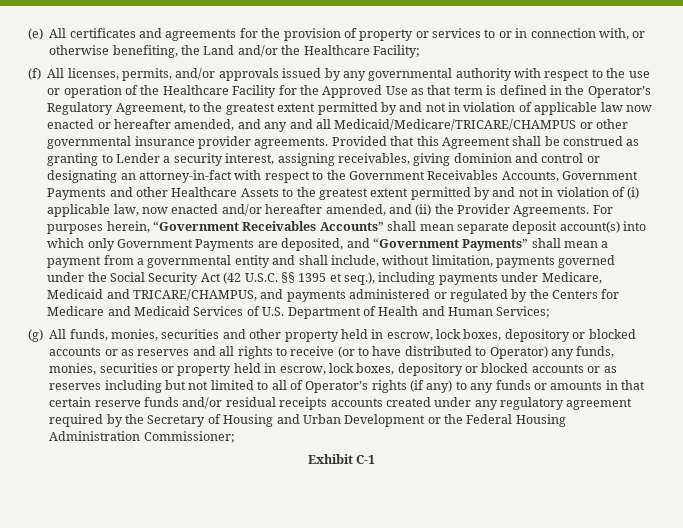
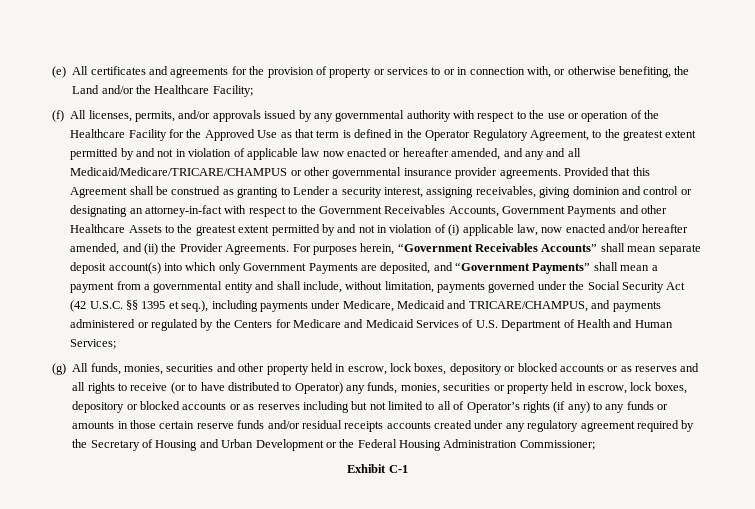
[587,86,651,98] Operator’s -> [425,130,471,141] Operator
[621,380,645,390] that -> [130,420,156,429] those

